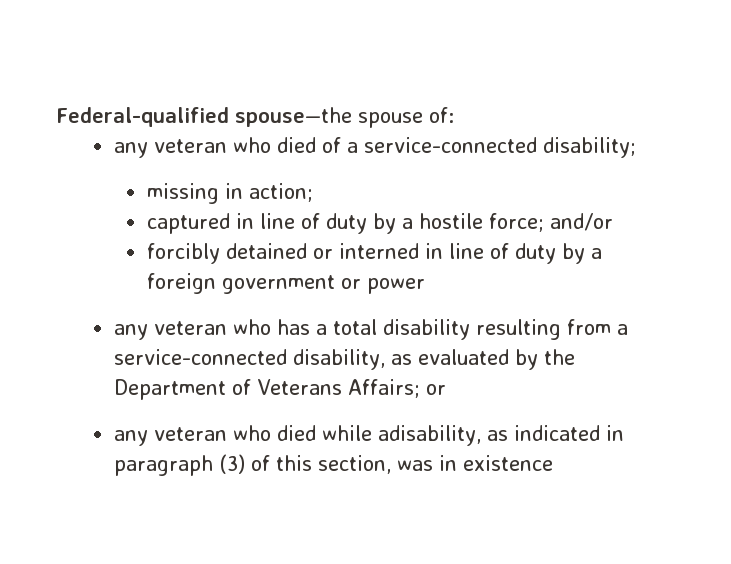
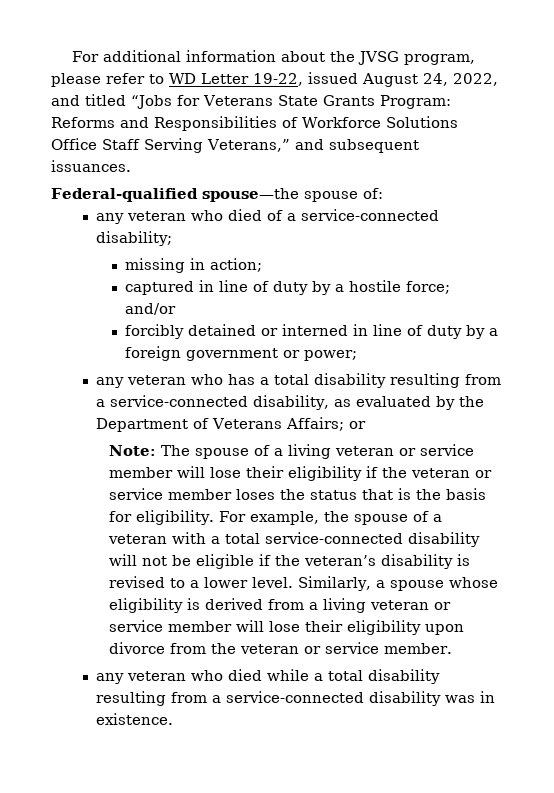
(56, 117) none -> [71,50,475,65] [51,72,498,87] [51,94,451,109] [51,116,458,131] [51,138,419,153] [51,160,131,172] For additional information about the JVSG program, please refer to WD Letter 19-22, issued August 24, 2022, and titled “Jobs for Veterans State Grants Program: Reforms and Responsibilities of Workforce Solutions Office Staff Serving Veterans,” and subsequent issuances. //
[367,278,426,294] power -> [303,350,357,361] power;
(446, 389) none -> [108,444,474,459] [108,466,492,481] [108,488,486,500] [108,510,442,525] [107,532,480,547] [108,554,470,569] [108,576,498,591] [108,598,451,613] [108,620,464,635] [108,642,452,654] // Note: The spouse of a living veteran or service member will lose their eligibility if the veteran or service member loses the status that is the basis for eligibility. For example, the spouse of a veteran with a total service-connected disability will not be eligible if the veteran’s disability is revised to a lower level. Similarly, a spouse whose eligibility is derived from a living veteran or service member will lose their eligibility upon divorce from the veteran or service member.
[377,425,624,446] [113,454,391,476] adisability, as indicated in paragraph (3) of this section, -> [313,669,440,684] [95,691,441,706] a total disability resulting from a service-connected disability
[462,455,553,471] existence -> [95,713,173,725] existence.

